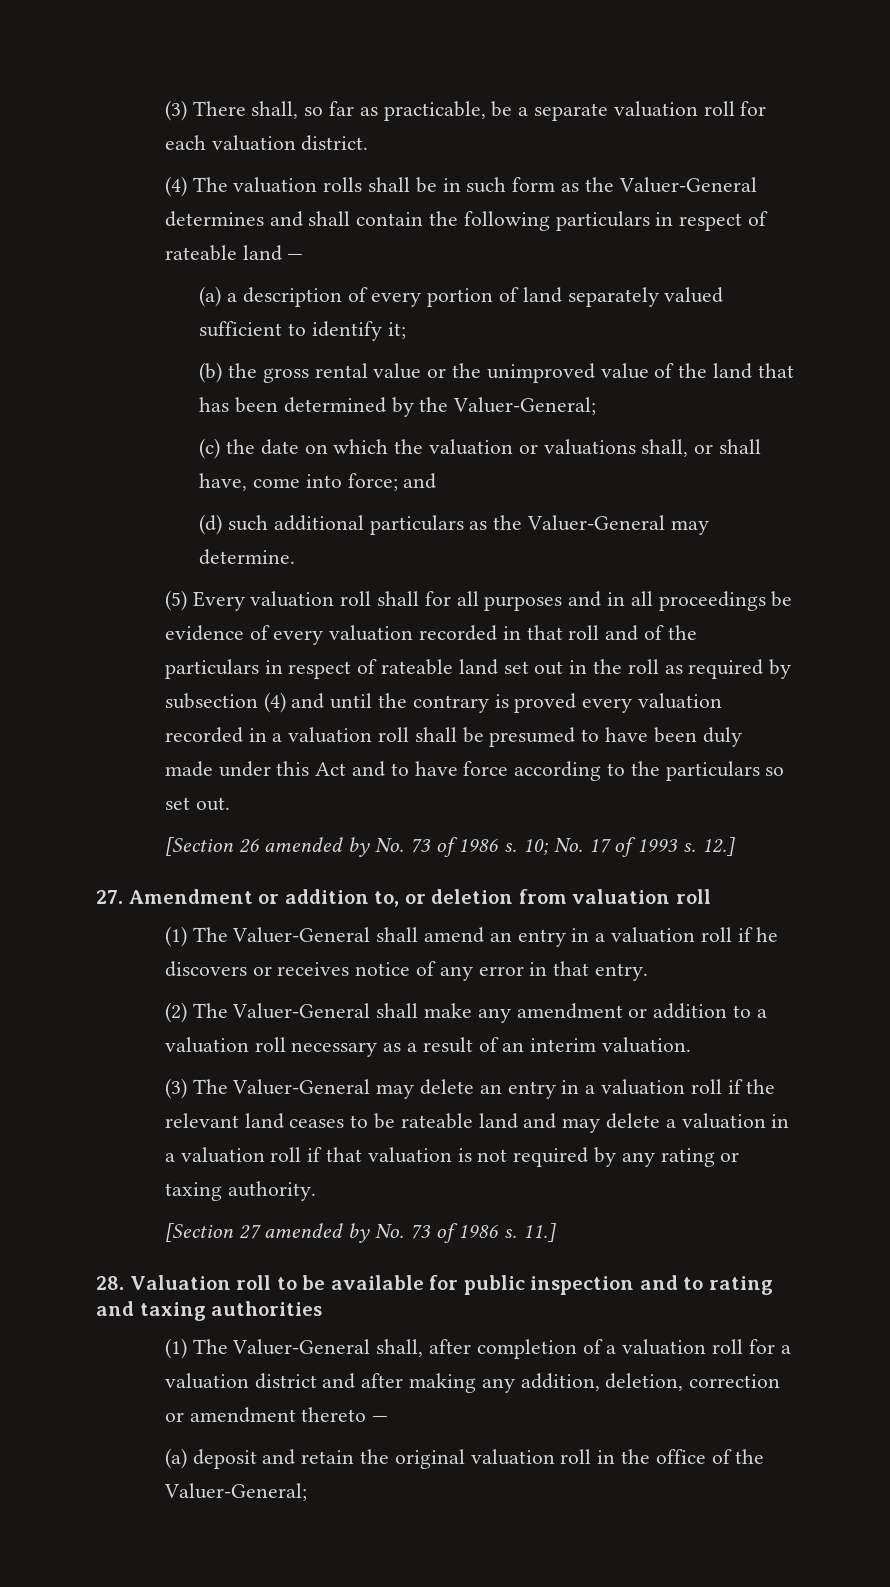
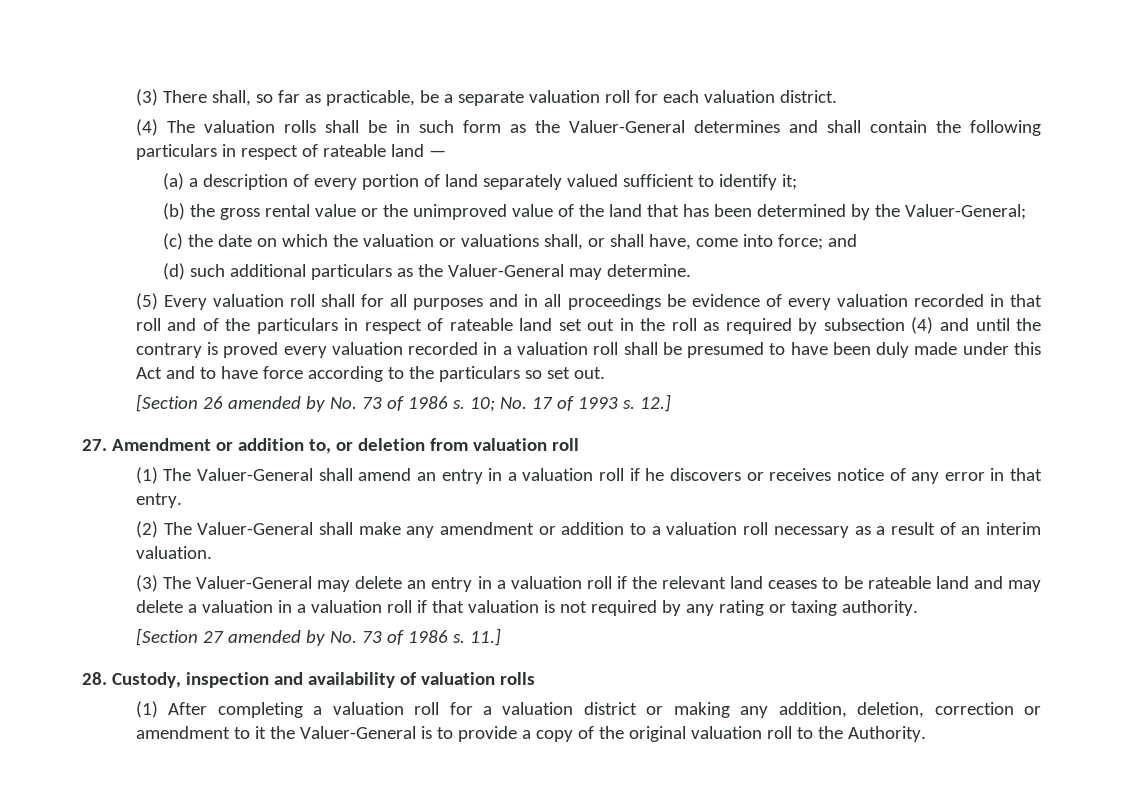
[129,1275,773,1295] [96,1301,323,1321] [164,1338,603,1359] Valuation roll to be available for public inspection and to rating and taxing authorities // (1) The Valuer-General shall, after completion of -> [111,672,535,688] [135,701,303,718] Custody, inspection and availability of valuation rolls // (1) After completing
[322,1373,404,1389] and after -> [646,706,664,715] or
[301,1407,389,1422] [164,1448,765,1469] [163,1483,307,1501] thereto — // (a) deposit and retain the original valuation roll in the office of the Valuer-General; -> [233,726,926,742] to it the Valuer-General is to provide a copy of the original valuation roll to the Authority.

